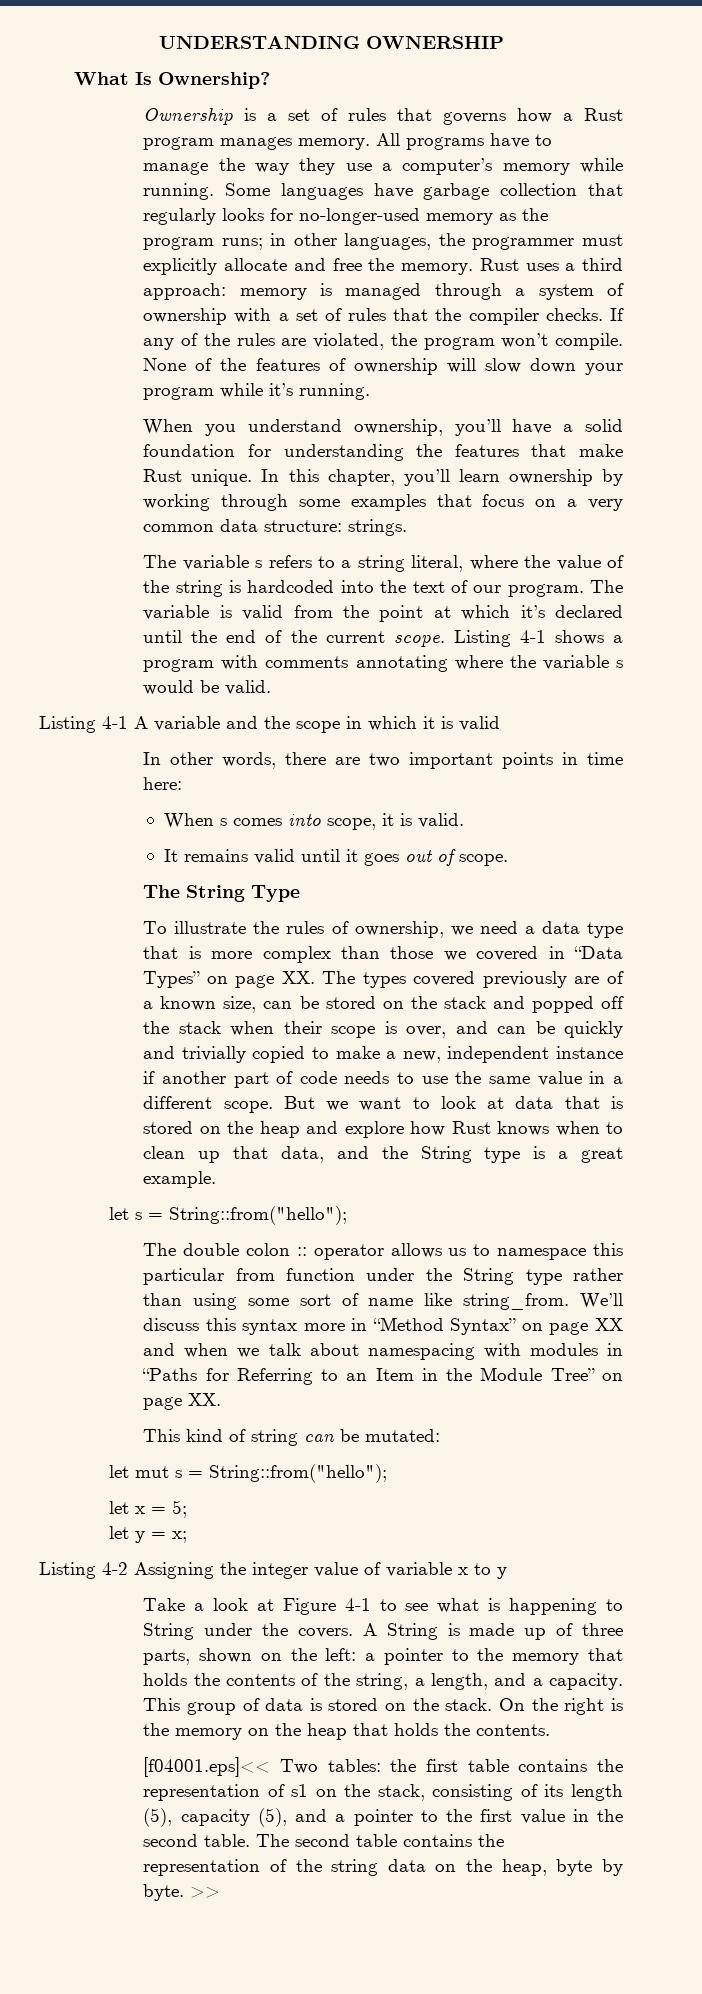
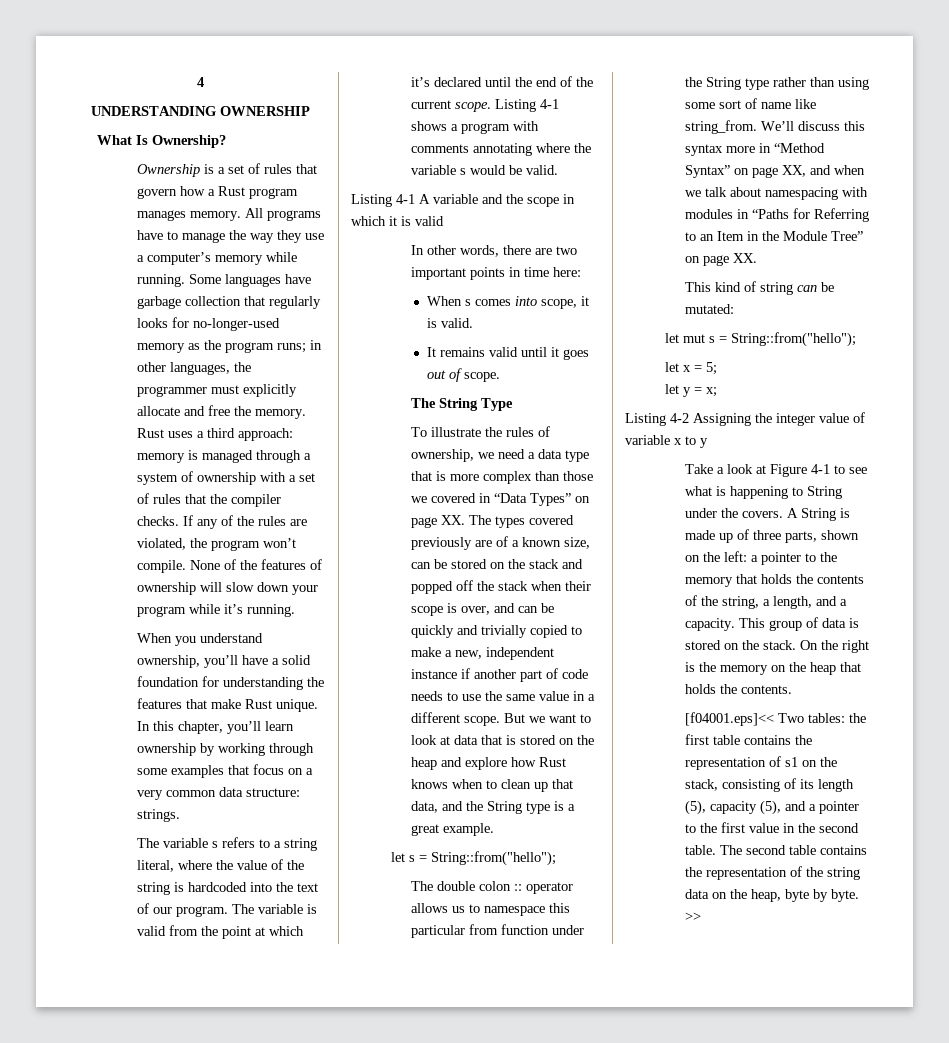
(158, 42) none -> [197,77,204,87] 4 //
[443,112,507,125] governs -> [136,188,177,199] govern
[595,1318,623,1331] XX -> [781,165,806,177] XX,

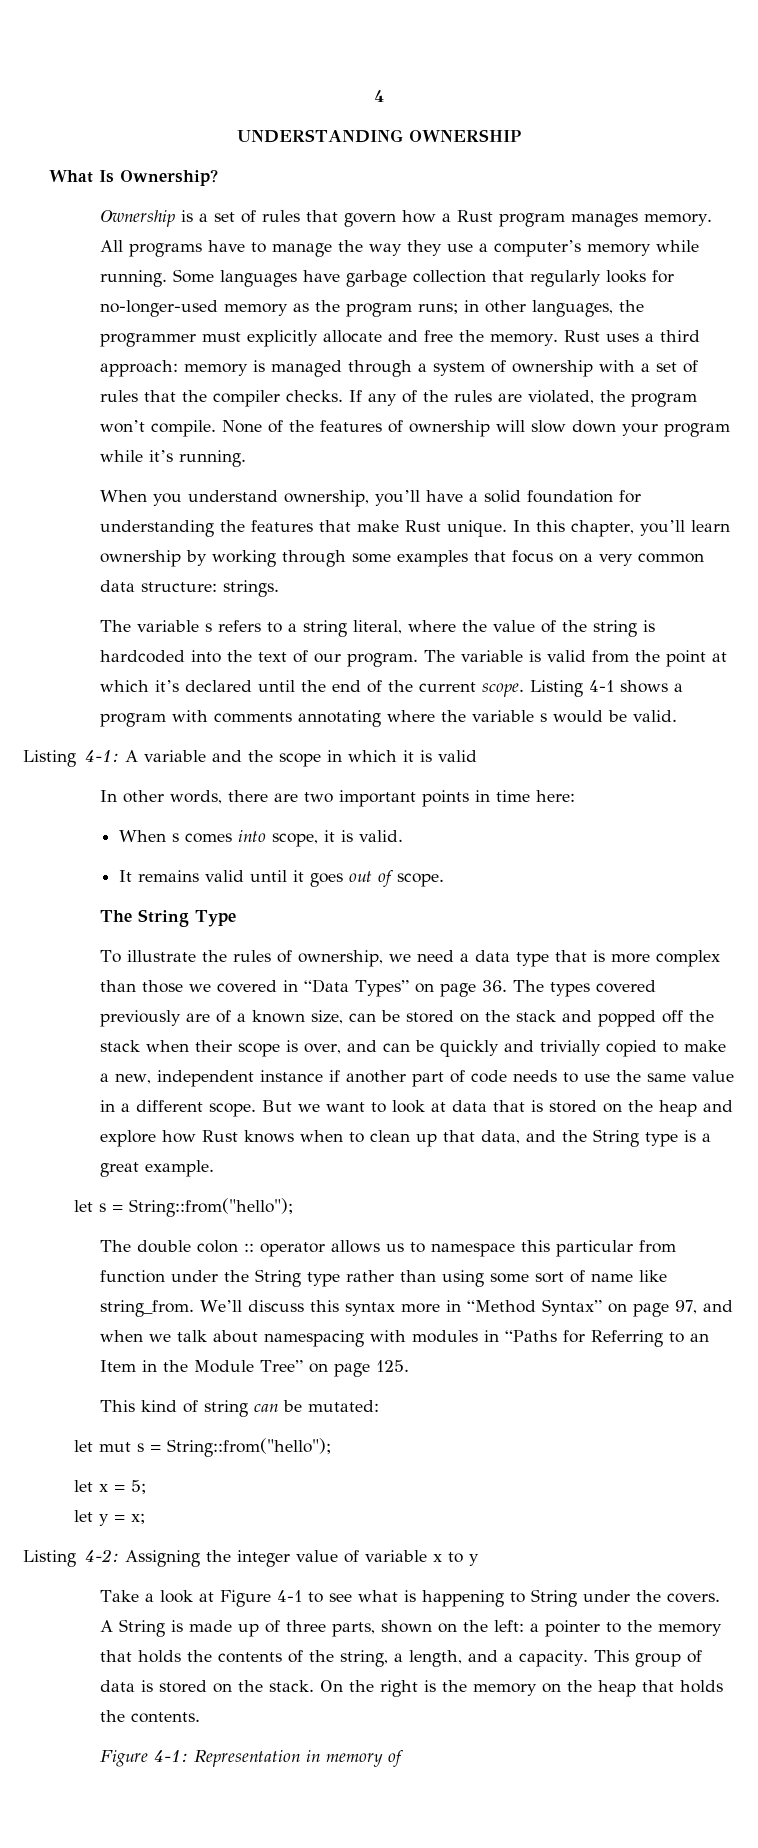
[396,194,415,204] 4-1 -> [84,750,119,762] 4-1:
[440,515,465,525] XX. -> [481,980,507,992] 36.
[781,165,806,177] XX, -> [674,1300,697,1314] 97,
[732,253,757,263] XX. -> [375,1360,409,1372] 125.
[670,413,689,423] 4-2 -> [84,1549,119,1562] 4-2:
[684,712,866,726] [684,734,812,745] [684,756,837,770] [684,778,854,792] [684,800,859,815] [684,822,859,833] [684,845,867,855] [684,866,860,880] [684,889,859,902] [684,912,701,921] [f04001.eps]<< Two tables: the first table contains the representation of s1 on the stack, consisting of its length (5), capacity (5), and a pointer to the first value in the second table. The second table contains the representation of the string data on the heap, byte by byte. >> -> [99,1750,404,1767] Figure 4-1: Representation in memory of

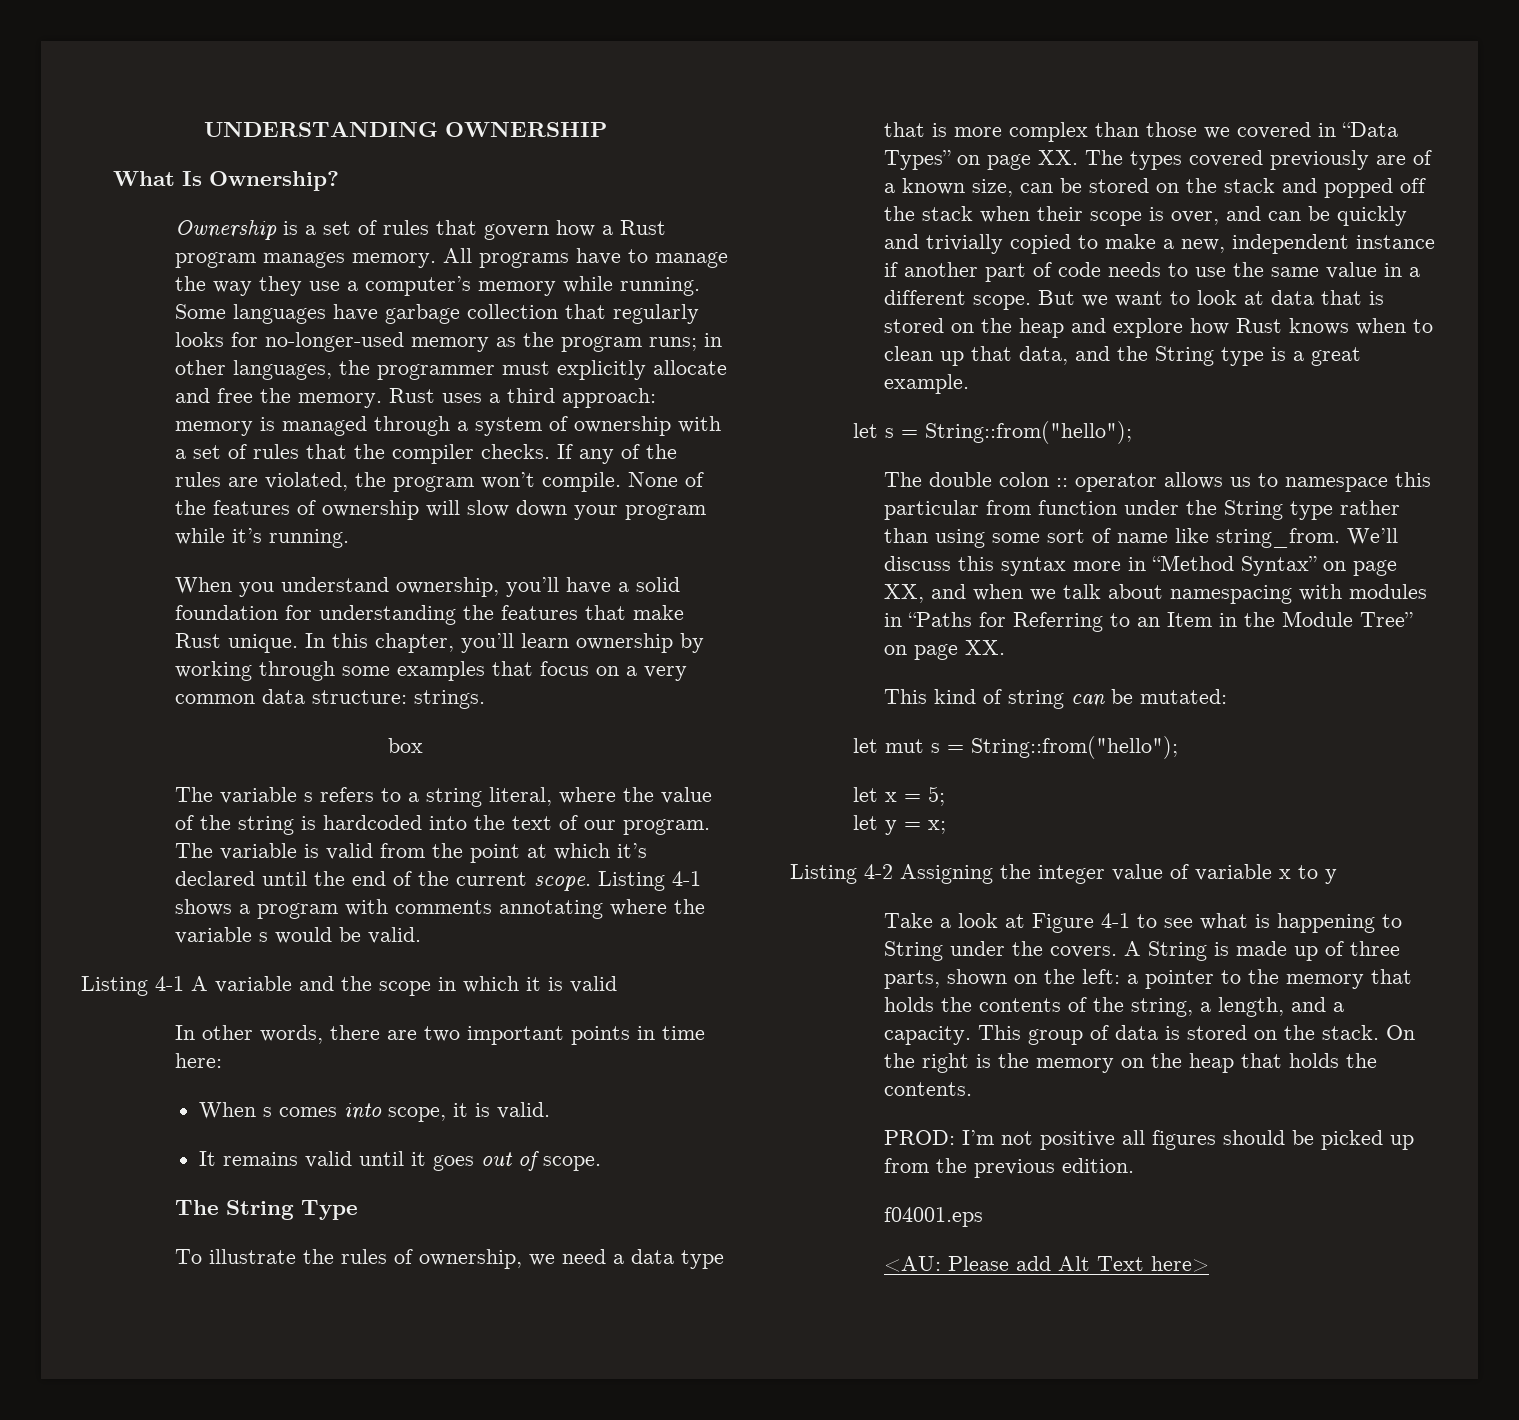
[374,90,384,102] 4 // -> (203, 129) none
(279, 588) none -> [387,738,423,753] // box
[84,750,119,762] 4-1: -> [155,976,184,991] 4-1
[481,980,507,992] 36. -> [1038,150,1079,165] XX.
[674,1300,697,1314] 97, -> [884,584,925,603] XX,
[375,1360,409,1372] 125. -> [965,640,1006,655] XX.
[84,1549,119,1562] 4-2: -> [864,864,893,879] 4-2
[99,1750,404,1767] Figure 4-1: Representation in memory of -> [884,1130,1415,1150] [884,1158,1135,1178] [884,1207,984,1227] [884,1256,1210,1272] PROD: I’m not positive all figures should be picked up from the previous edition. // f04001.eps // <AU: Please add Alt Text here>

